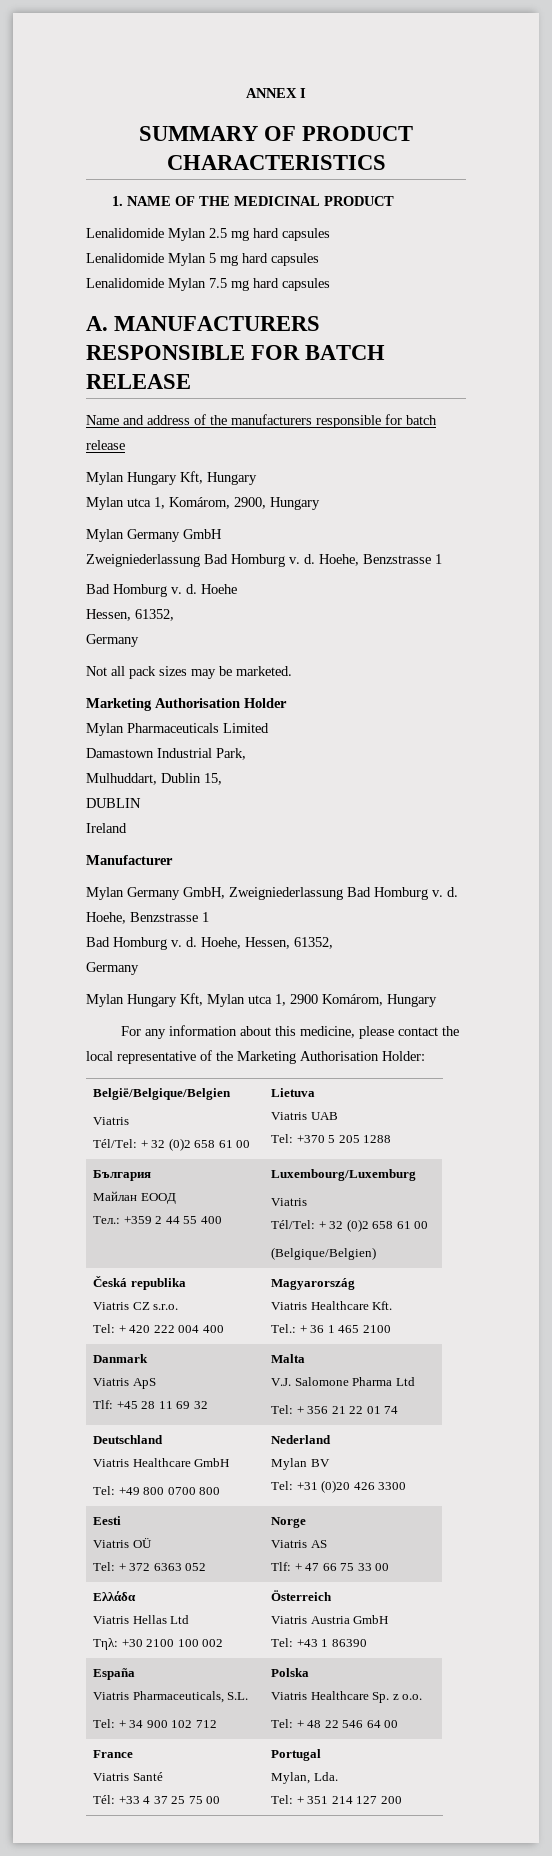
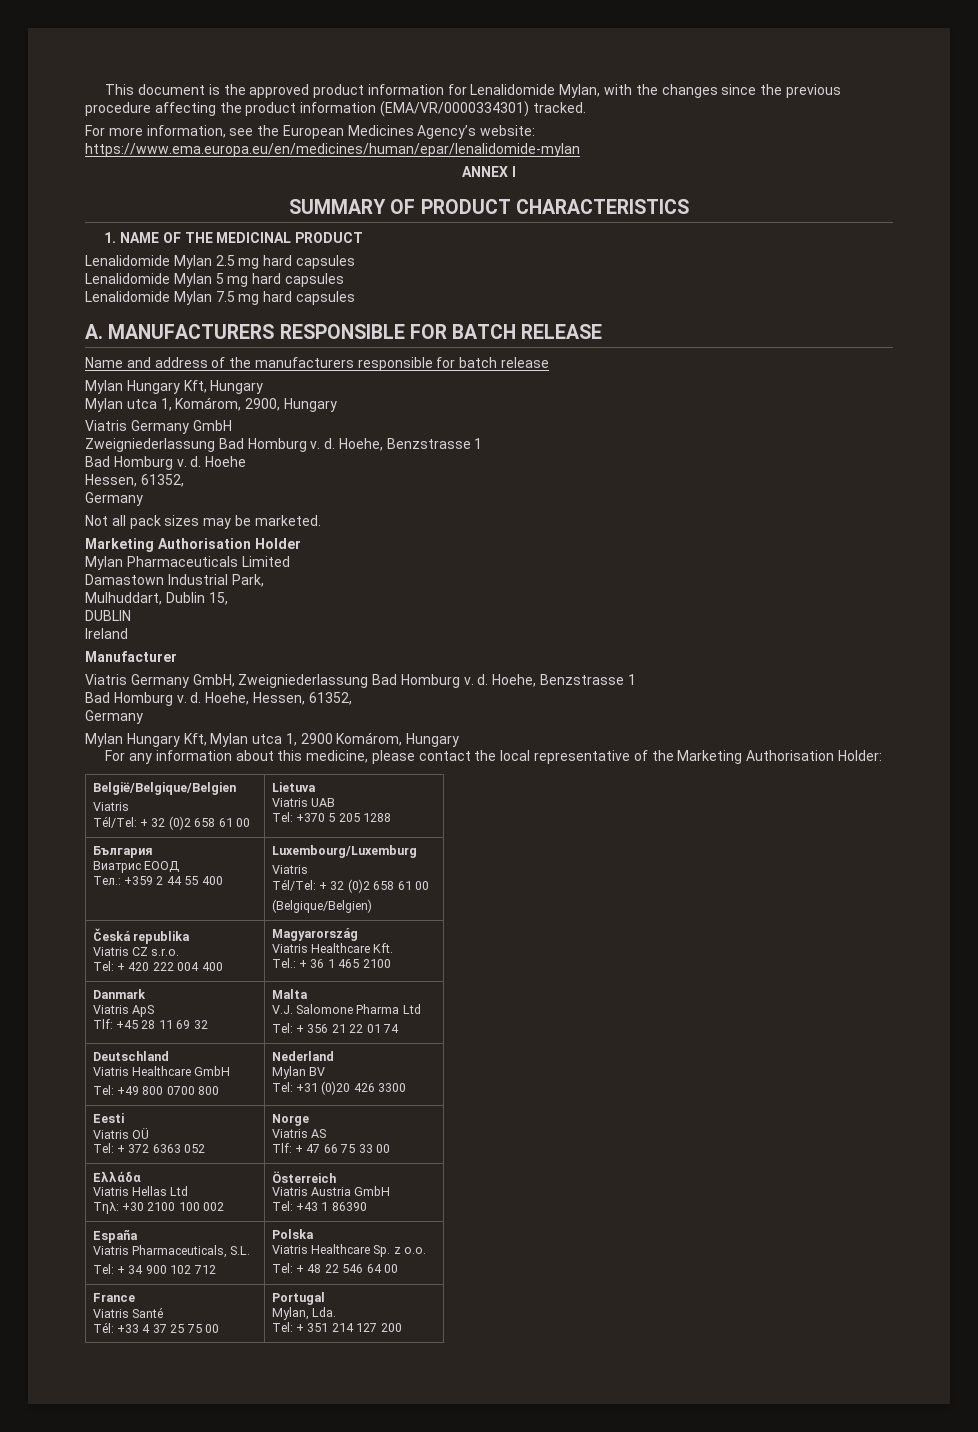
(246, 93) none -> [105,84,841,98] [85,101,586,117] [85,125,536,139] [85,143,580,157] This document is the approved product information for Lenalidomide Mylan, with the changes since the previous procedure affecting the product information (EMA/VR/0000334301) tracked. // For more information, see the European Medicines Agency’s website: https://www.ema.europa.eu/en/medicines/human/epar/lenalidomide-mylan //
[86,529,124,542] Mylan -> [85,420,127,431] Viatris
[86,887,124,900] Mylan -> [85,674,127,685] Viatris
[93,1191,138,1201] Майлан -> [92,861,141,873] Виатрис

